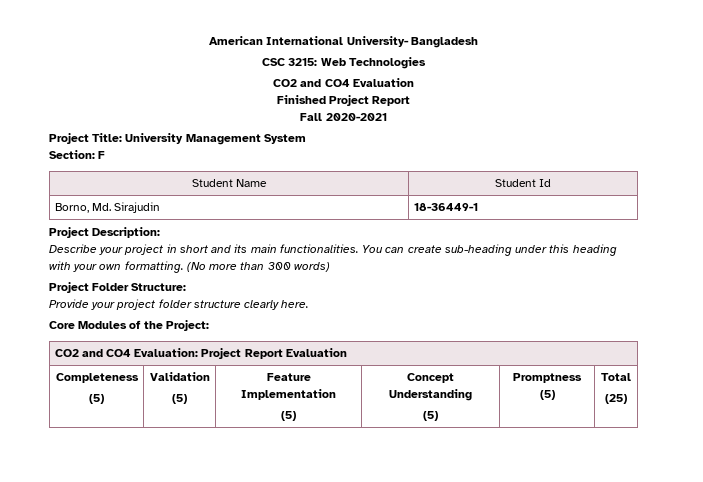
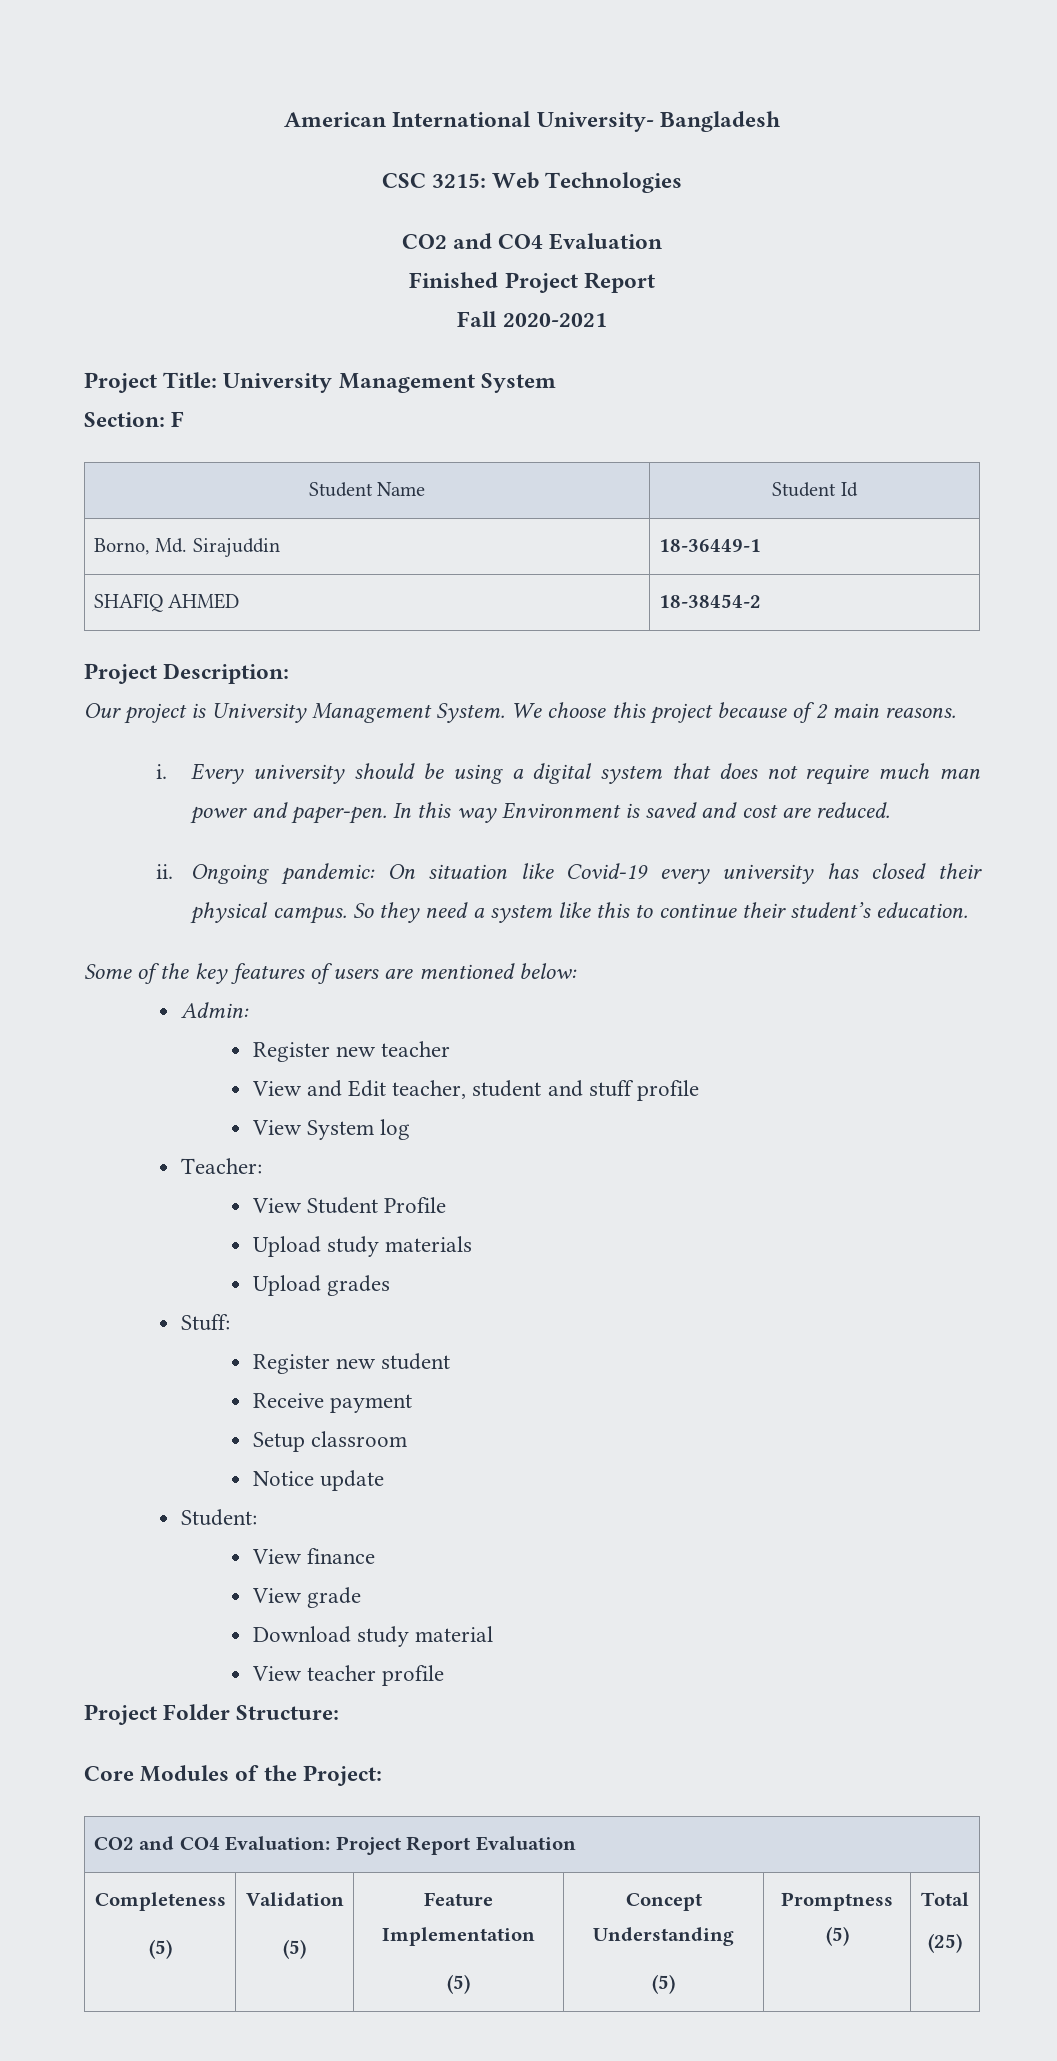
[114,202,161,213] Sirajudin -> [192,538,280,557] Sirajuddin
(478, 207) none -> [93,593,240,612] [658,594,761,608] // SHAFIQ AHMED | 18-38454-2
[49,244,617,256] [49,261,330,273] [49,282,187,293] [49,299,310,310] Describe your project in short and its main functionalities. You can create sub-heading under this heading with your own formatting. (No more than 300 words) // Project Folder Structure: // Provide your project folder structure clearly here. -> [84,702,956,724] [155,763,981,785] [190,802,890,824] [155,863,982,885] [190,902,969,924] [84,963,577,984] [180,1002,249,1018] [252,1041,451,1062] [251,1080,700,1101] [251,1119,411,1140] [180,1158,262,1174] [251,1197,447,1214] [252,1236,473,1257] [252,1275,390,1296] [180,1314,230,1331] [252,1353,451,1374] [252,1393,412,1413] [252,1431,407,1452] [252,1470,384,1491] [180,1509,257,1526] [251,1548,375,1564] [251,1587,361,1608] [252,1626,494,1647] [251,1665,445,1686] [84,1704,340,1725] Our project is University Management System. We choose this project because of 2 main reasons. // i. Every university should be using a digital system that does not require much man power and paper-pen. In this way Environment is saved and cost are reduced. // ii. Ongoing pandemic: On situation like Covid-19 every university has closed their physical campus. So they need a system like this to continue their student’s education. // Some of the key features of users are mentioned below: // Admin: // Register new teacher // View and Edit teacher, student and stuff profile // View System log // Teacher: // View Student Profile // Upload study materials // Upload grades // Stuff: // Register new student // Receive payment // Setup classroom // Notice update // Student: // View finance // View grade // Download study material // View teacher profile // Project Folder Structure:

